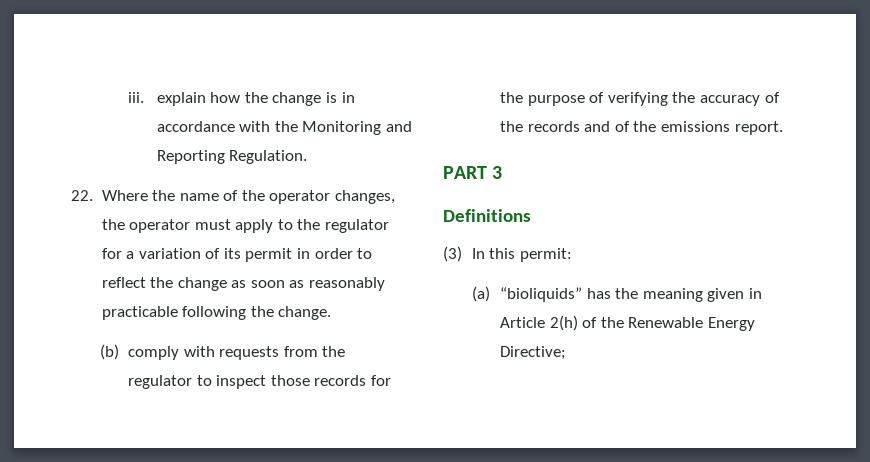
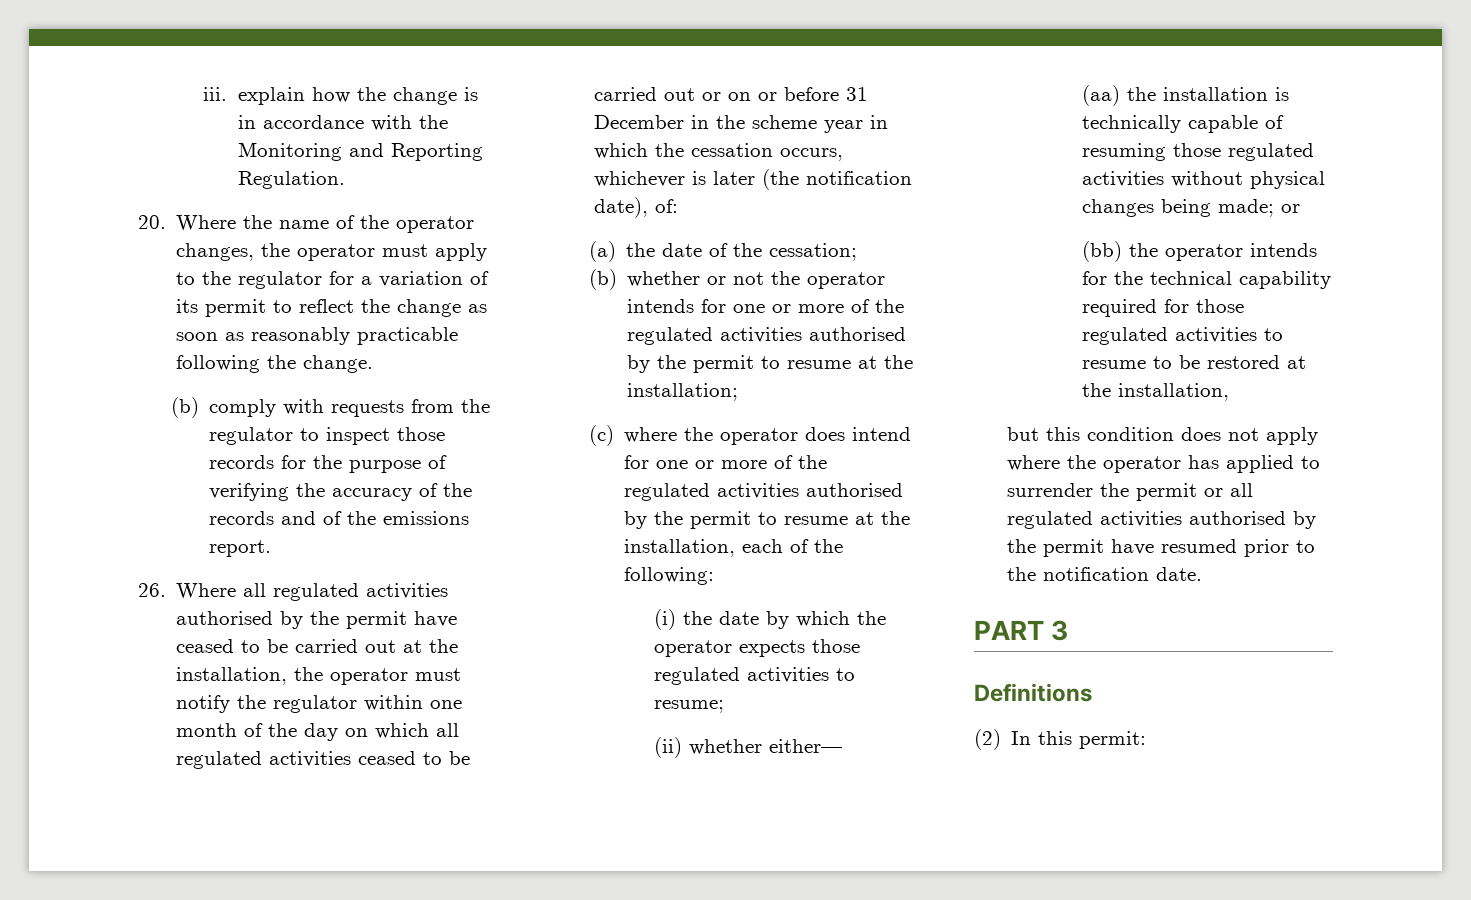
[71,190,93,201] 22. -> [138,215,166,229] 20.
[297,248,353,259] in order -> (267, 308) none
(783, 128) none -> [138,583,449,601] [176,611,458,629] [176,639,459,653] [176,667,462,685] [176,695,463,713] [176,723,460,741] [176,751,471,769] [594,87,869,101] [594,115,889,133] [594,143,844,161] [594,169,913,190] [594,197,679,218] [588,241,857,262] [588,269,885,290] [626,299,904,313] [626,327,906,345] [626,355,913,373] [626,383,738,401] [588,425,911,446] [623,455,827,469] [623,483,903,501] [623,511,910,529] [623,539,843,557] [623,567,714,585] [653,609,886,630] [653,639,860,657] [653,667,855,685] [653,700,724,713] [653,737,842,758] [1081,85,1289,106] [1081,115,1284,133] [1081,143,1314,161] [1081,171,1325,189] [1081,199,1300,217] [1081,241,1317,262] [1081,271,1331,289] [1081,299,1244,317] [1081,327,1283,345] [1081,355,1306,369] [1081,383,1229,401] [1006,427,1318,445] [1006,455,1320,473] [1006,483,1253,501] [1006,511,1316,529] [1006,539,1315,557] [1006,567,1202,581] // 26. Where all regulated activities authorised by the permit have ceased to be carried out at the installation, the operator must notify the regulator within one month of the day on which all regulated activities ceased to be carried out or on or before 31 December in the scheme year in which the cessation occurs, whichever is later (the notification date), of: // (a) the date of the cessation; // (b) whether or not the operator intends for one or more of the regulated activities authorised by the permit to resume at the installation; // (c) where the operator does intend for one or more of the regulated activities authorised by the permit to resume at the installation, each of the following: // (i) the date by which the operator expects those regulated activities to resume; // (ii) whether either— // (aa) the installation is technically capable of resuming those regulated activities without physical changes being made; or // (bb) the operator intends for the technical capability required for those regulated activities to resume to be restored at the installation, // but this condition does not apply where the operator has applied to surrender the permit or all regulated activities authorised by the permit have resumed prior to the notification date.
[443,246,462,262] (3) -> [974,729,1001,750] (2)
[471,286,763,302] [500,315,756,331] [500,346,567,360] // (a) “bioliquids” has the meaning given in Article 2(h) of the Renewable Energy Directive; -> (1147, 740) none

